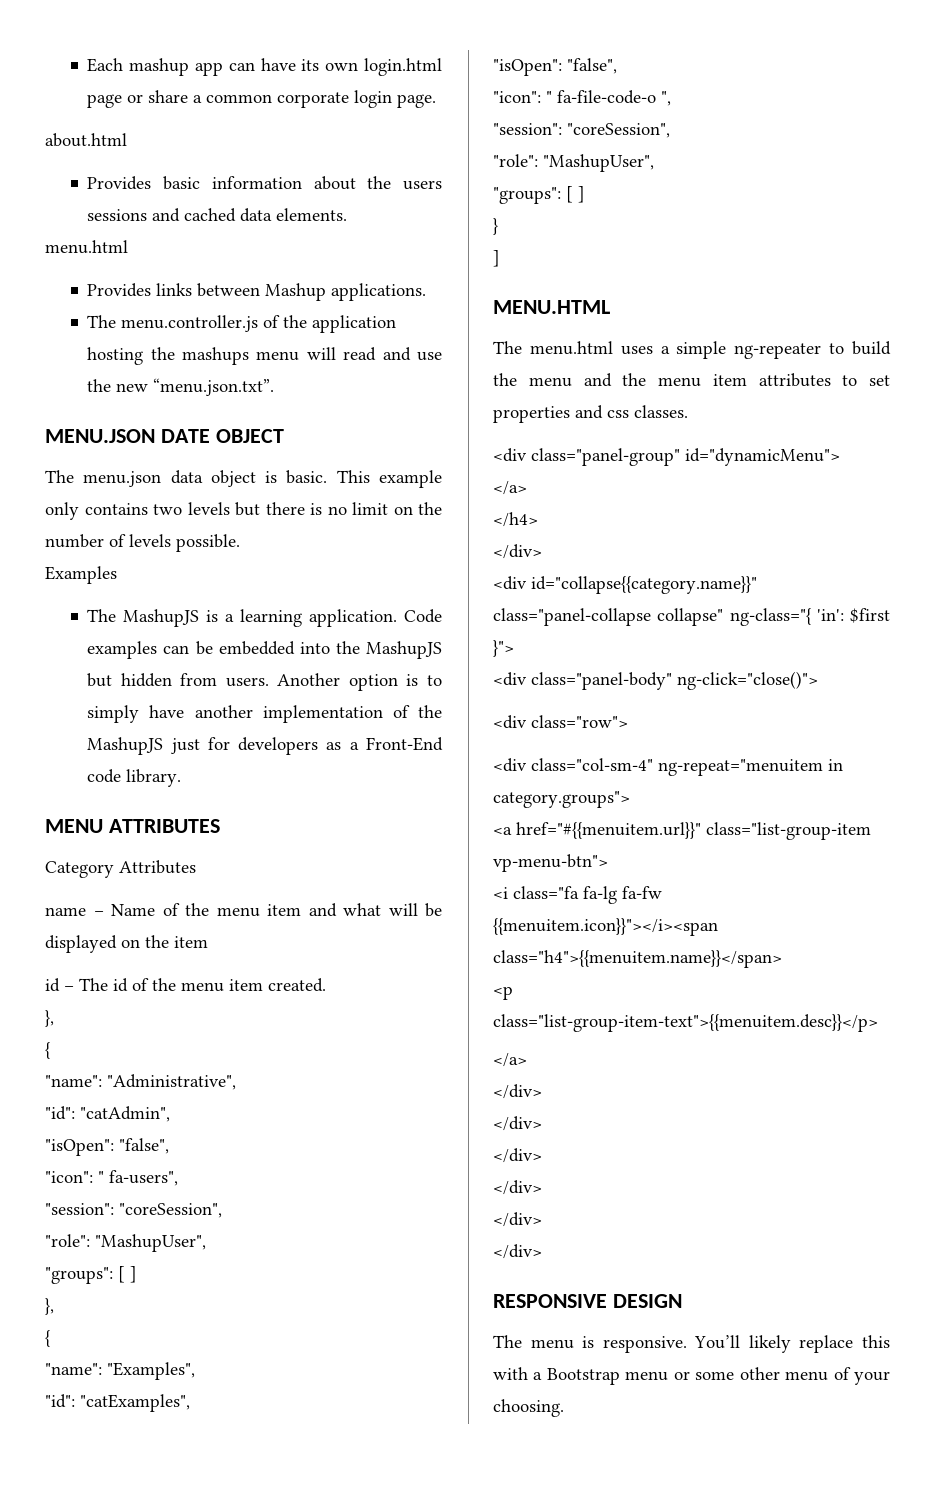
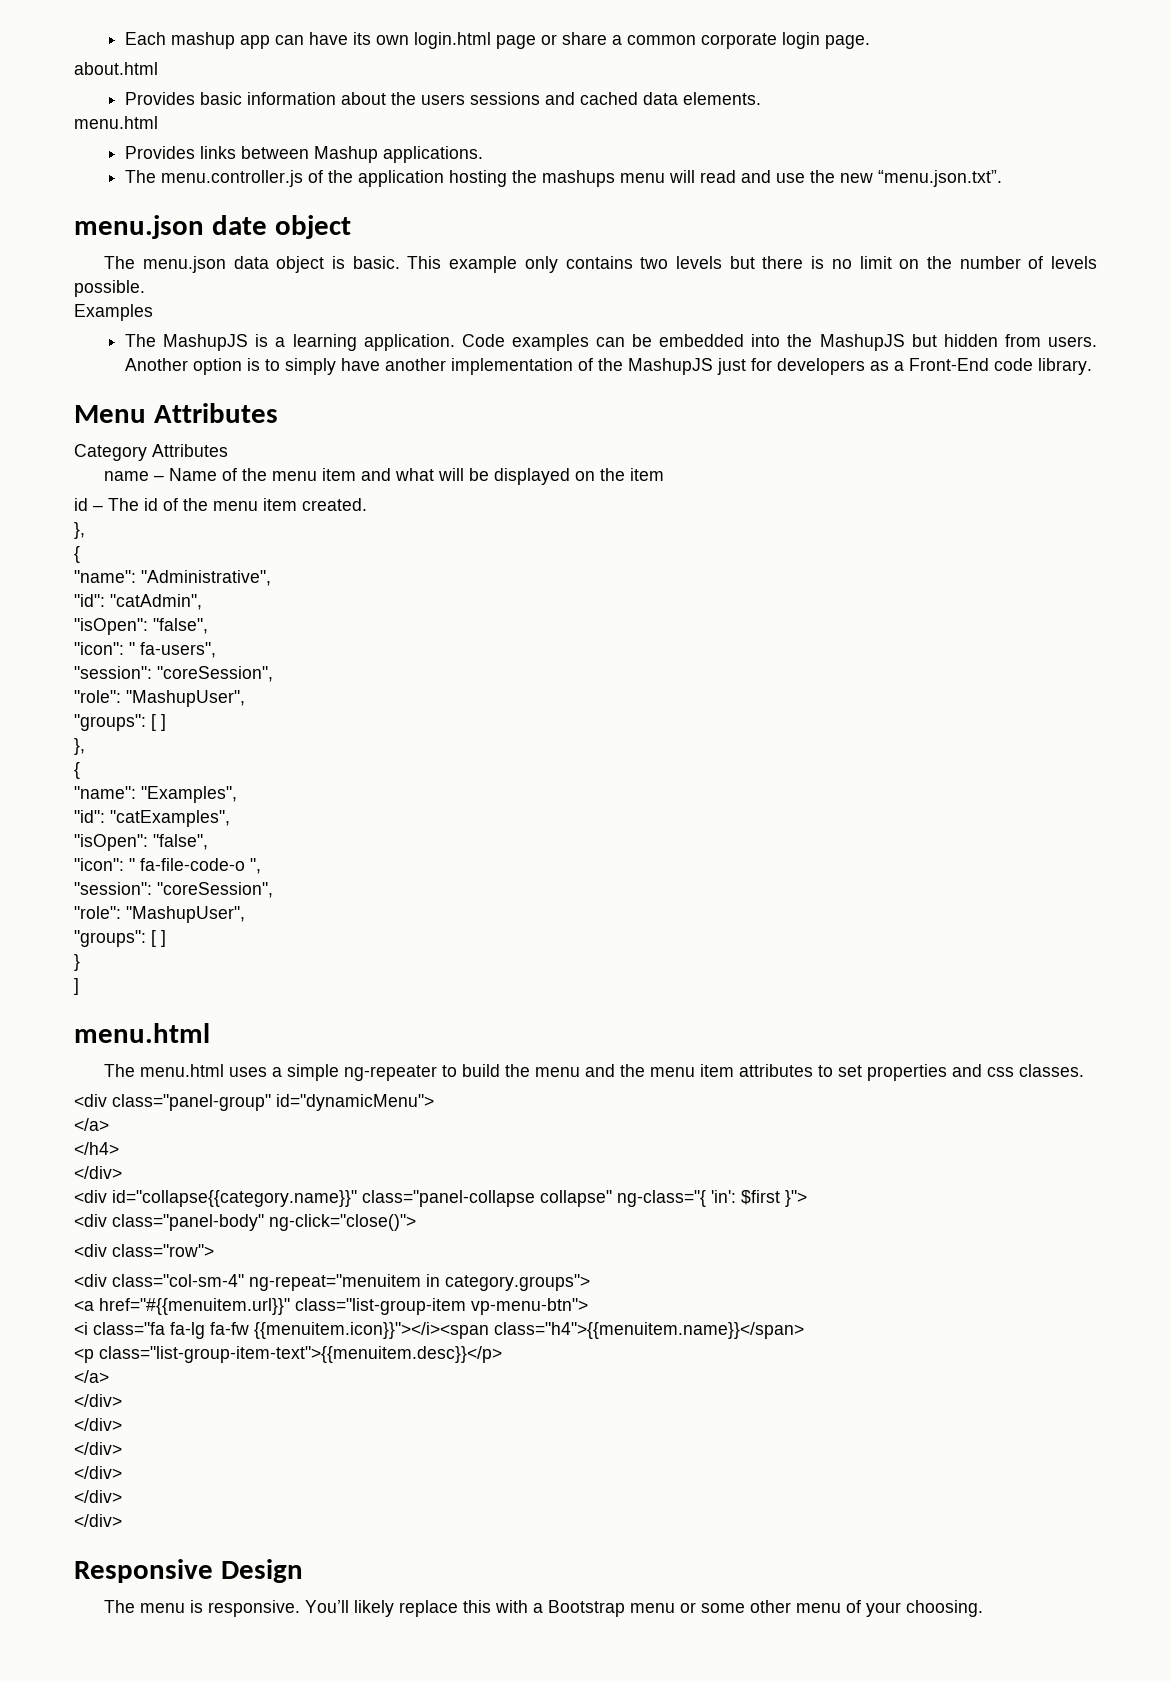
[45,429,284,443] MENU.JSON DATE OBJECT -> [74,215,351,239] menu.json date object
[45,819,220,833] MENU ATTRIBUTES -> [74,403,278,423] Menu Attributes
[493,300,610,314] MENU.HTML -> [74,1023,210,1043] menu.html
[493,1294,682,1308] RESPONSIVE DESIGN -> [74,1559,303,1583] Responsive Design

